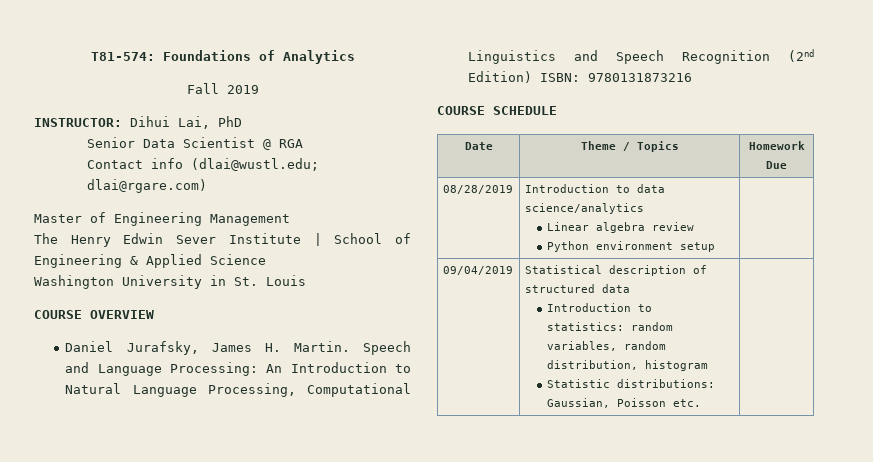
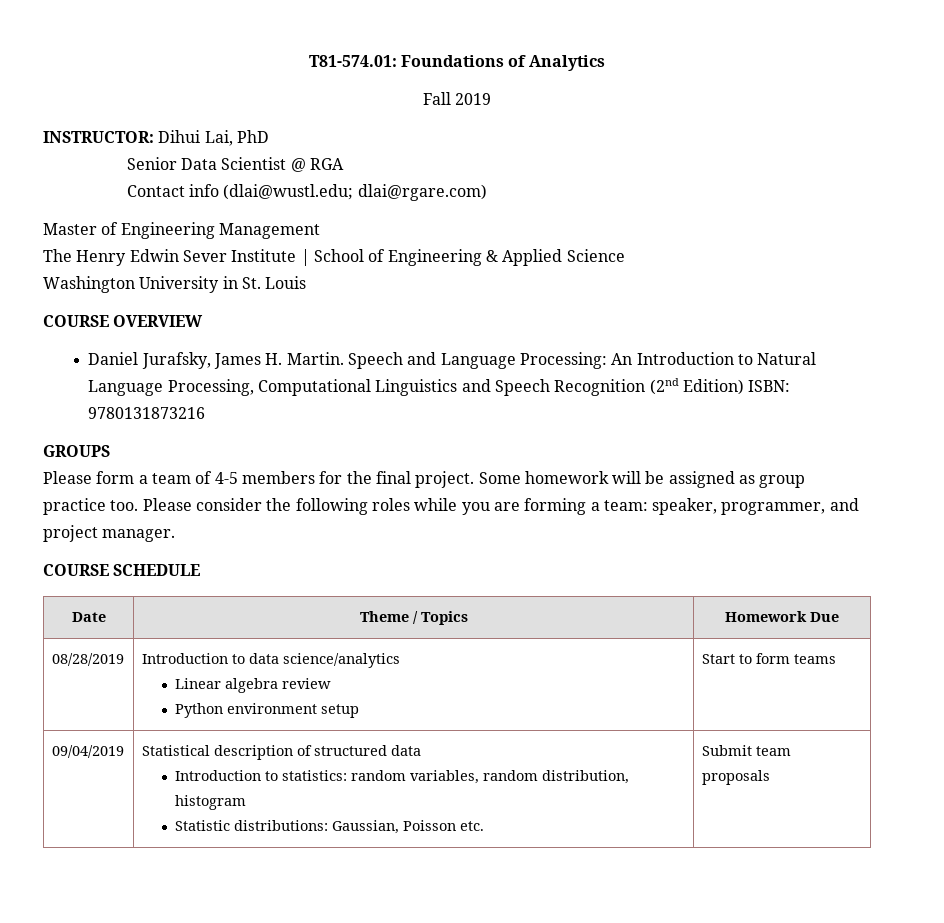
[90,52,155,61] T81-574: -> [308,55,397,67] T81-574.01:
(693, 77) none -> [43,445,110,457] [43,471,806,488] [43,498,859,515] [43,525,176,542] // GROUPS // Please form a team of 4-5 members for the final project. Some homework will be assigned as group practice too. Please consider the following roles while you are forming a team: speaker, programmer, and project manager.
(716, 247) none -> [701,653,836,664] Start to form teams
(702, 403) none -> [701,745,791,756] [701,770,770,785] Submit team proposals

